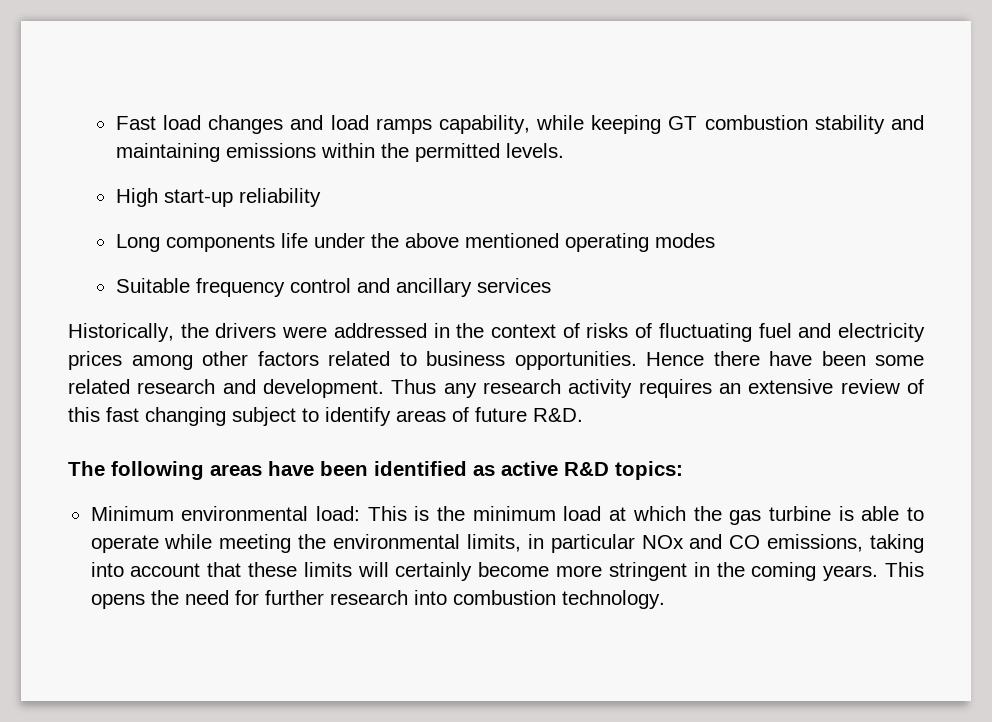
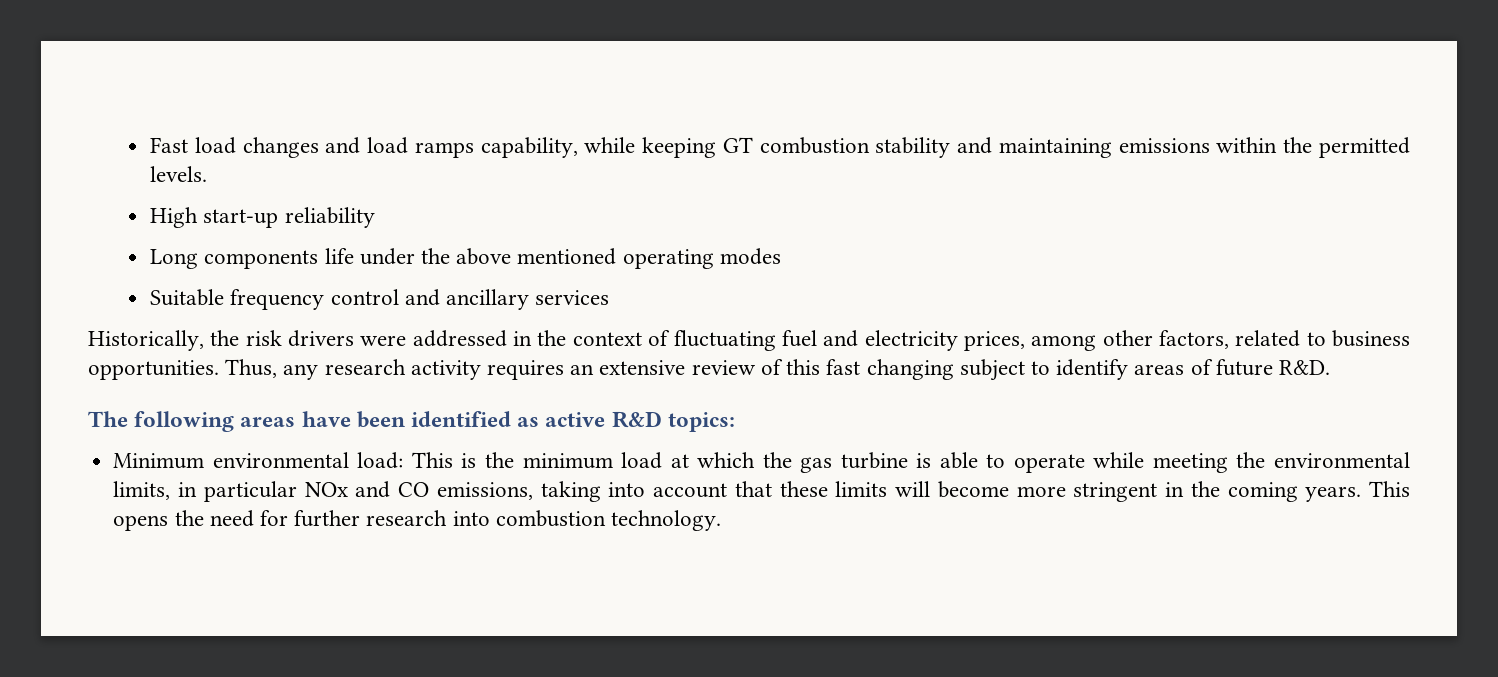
(209, 330) none -> [245,330,282,346] risk
[586,323,653,338] risks of -> (671, 338) none
[68,351,122,370] prices -> [963,331,1025,351] prices,
[257,351,319,366] factors -> [1158,330,1229,349] factors,
[646,351,924,366] [68,379,437,398] Hence there have been some related research and development. Thus -> [225,359,278,378] Thus,
[395,562,473,581] certainly -> (931, 489) none

